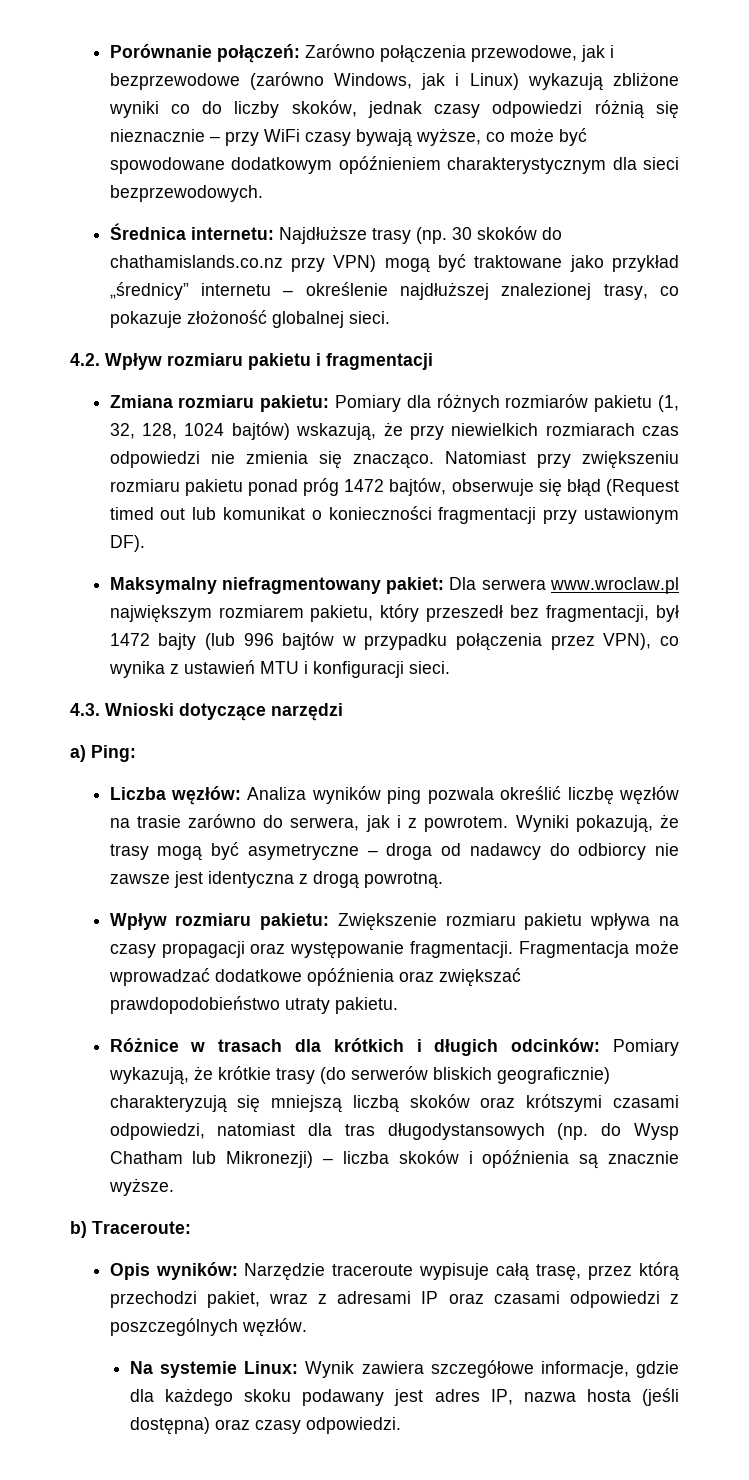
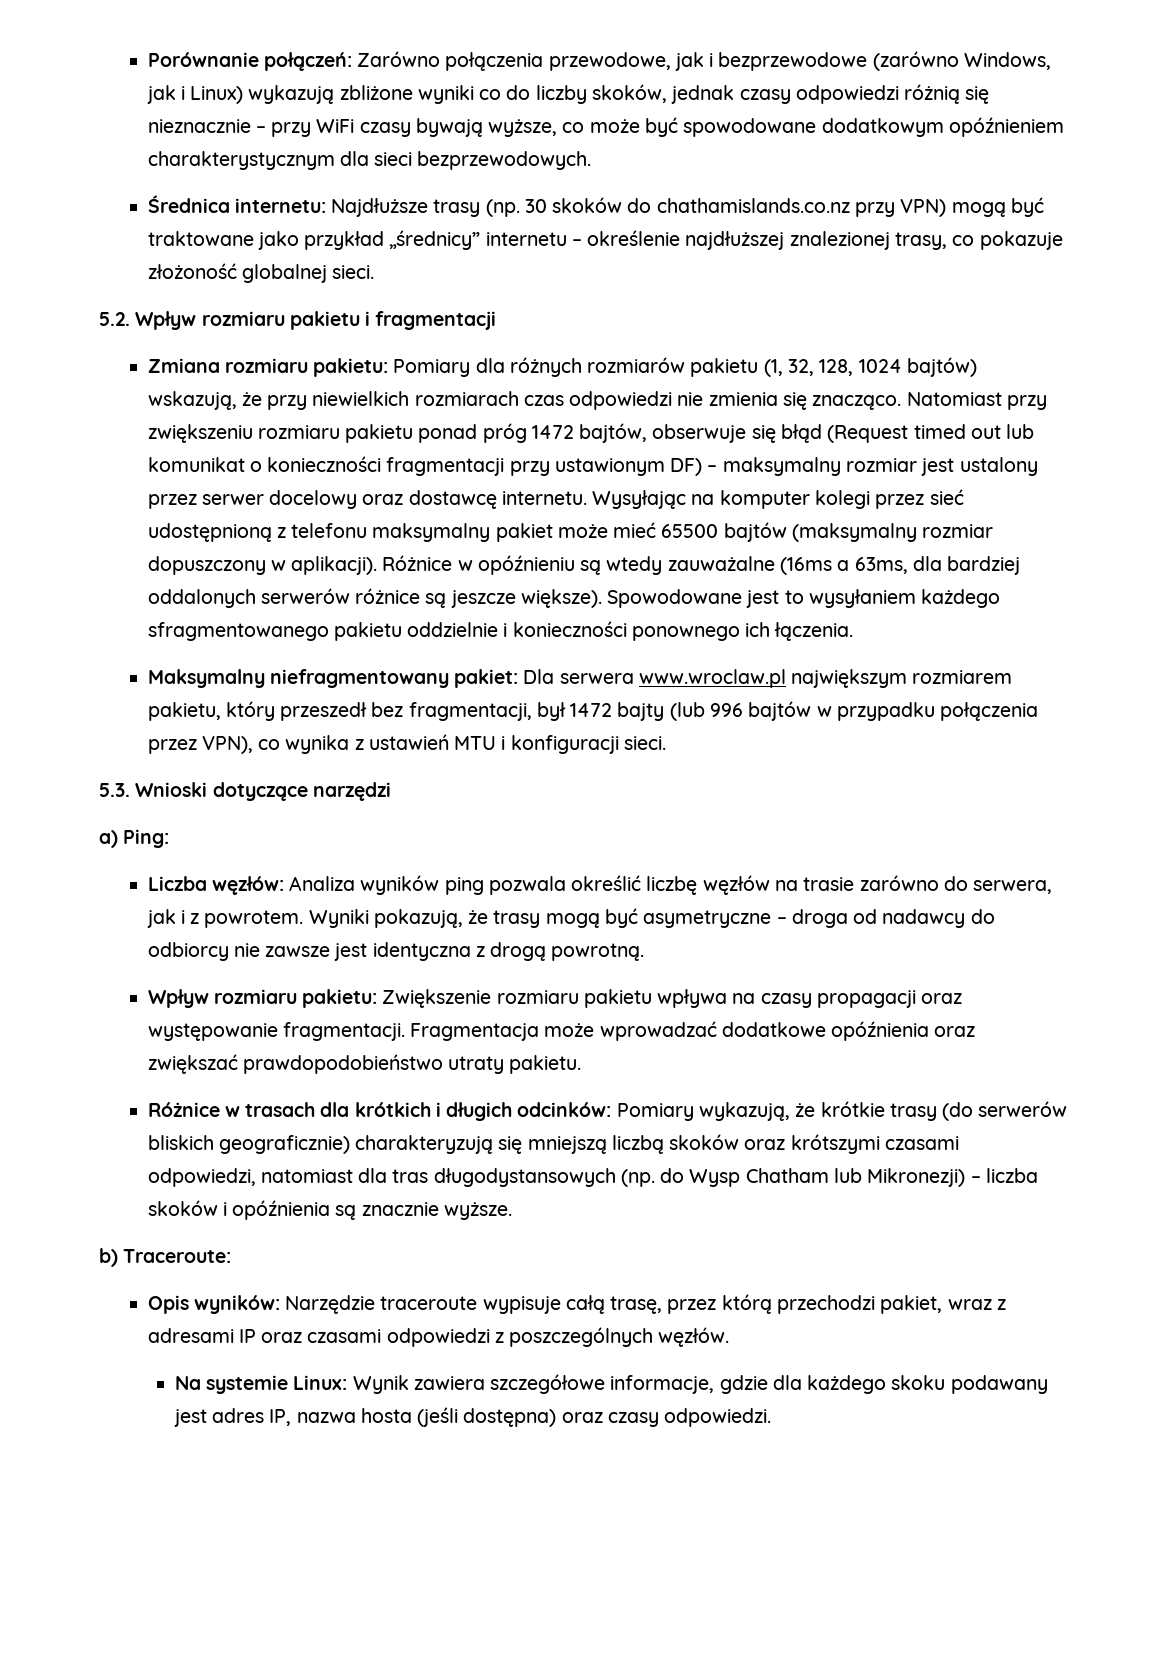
[70,353,100,366] 4.2. -> [99,312,130,326] 5.2.
[109,535,145,552] DF). -> [670,457,1038,476] [147,489,964,509] [147,522,994,542] [147,555,1021,575] [147,588,1001,608] [147,621,854,641] DF) – maksymalny rozmiar jest ustalony przez serwer docelowy oraz dostawcę internetu. Wysyłając na komputer kolegi przez sieć udostępnioną z telefonu maksymalny pakiet może mieć 65500 bajtów (maksymalny rozmiar dopuszczony w aplikacji). Różnice w opóźnieniu są wtedy zauważalne (16ms a 63ms, dla bardziej oddalonych serwerów różnice są jeszcze większe). Spowodowane jest to wysyłaniem każdego sfragmentowanego pakietu oddzielnie i konieczności ponownego ich łączenia.
[70,703,100,716] 4.3. -> [99,783,130,797] 5.3.

